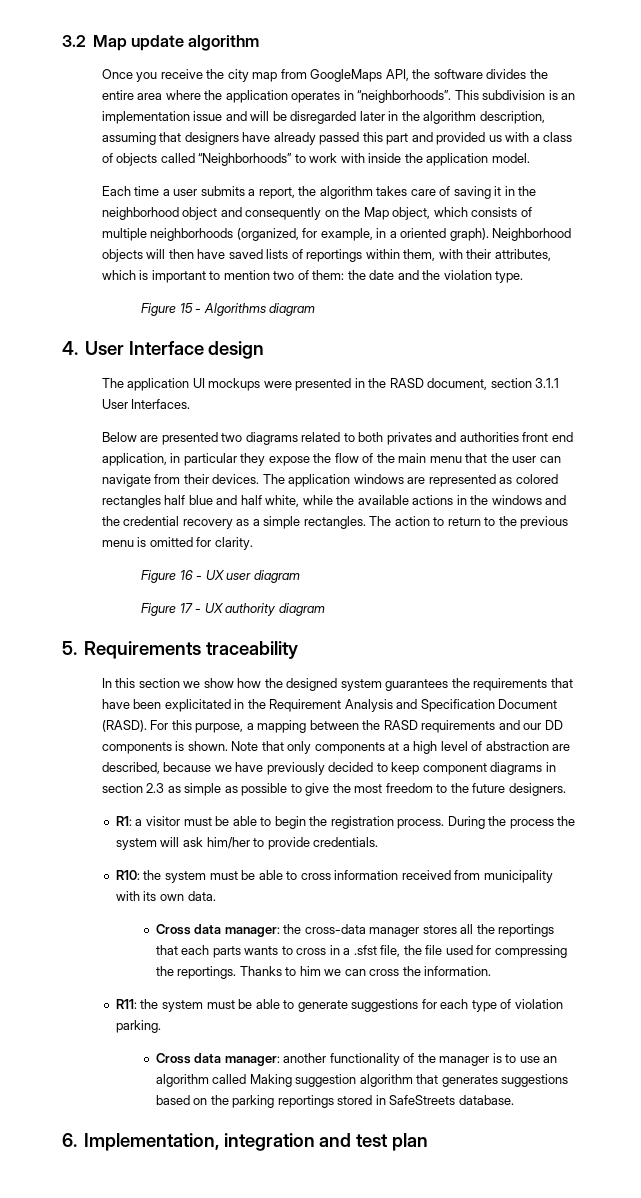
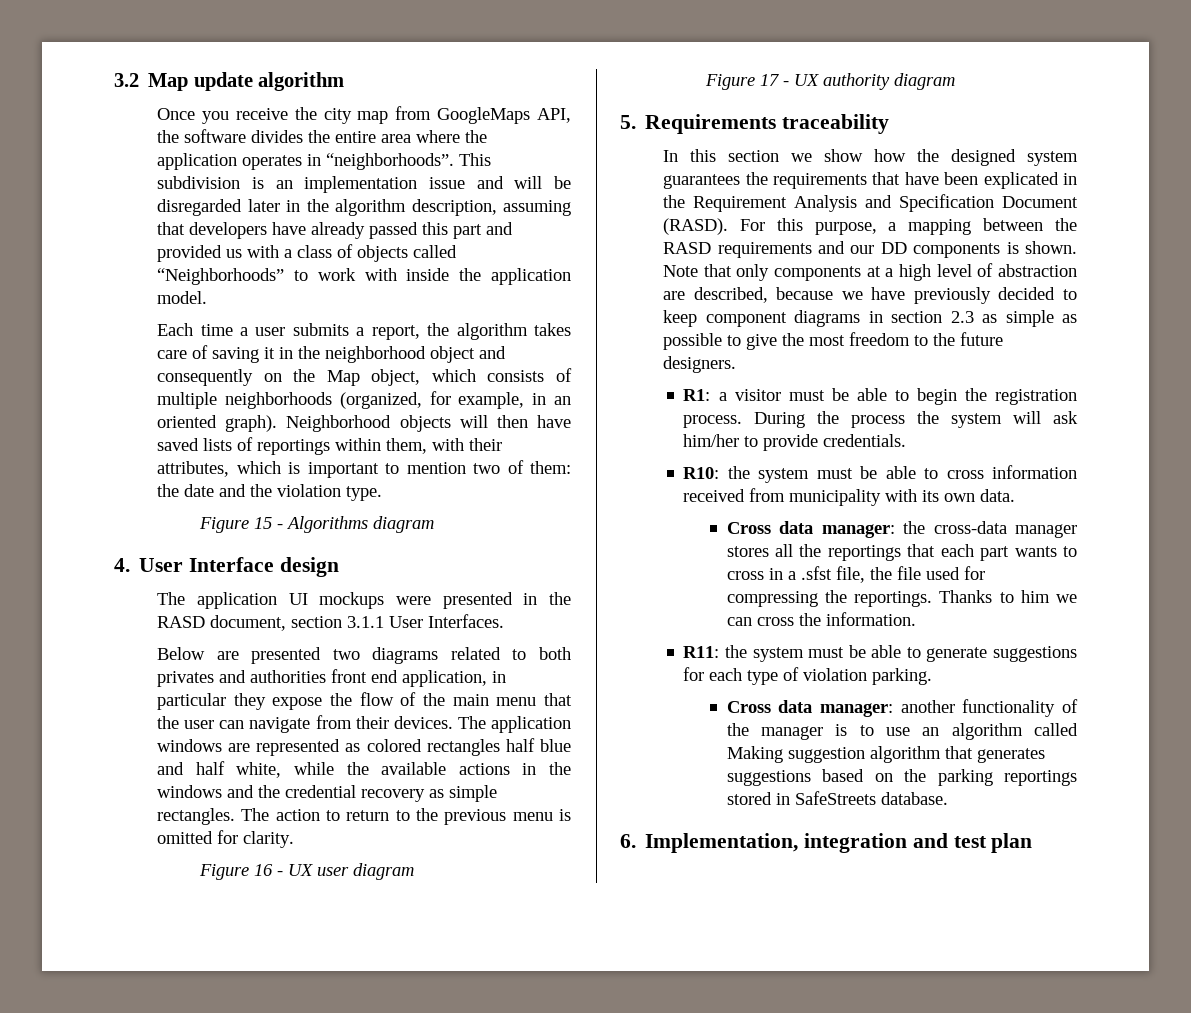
[184,132,239,145] designers -> [189,222,268,239] developers
[389,231,397,238] a -> [554,396,571,405] an
[252,519,260,526] a -> (445, 793) none
[164,699,231,712] explicitated -> [983,172,1059,189] explicated
[212,946,241,958] parts -> [980,546,1010,561] part

